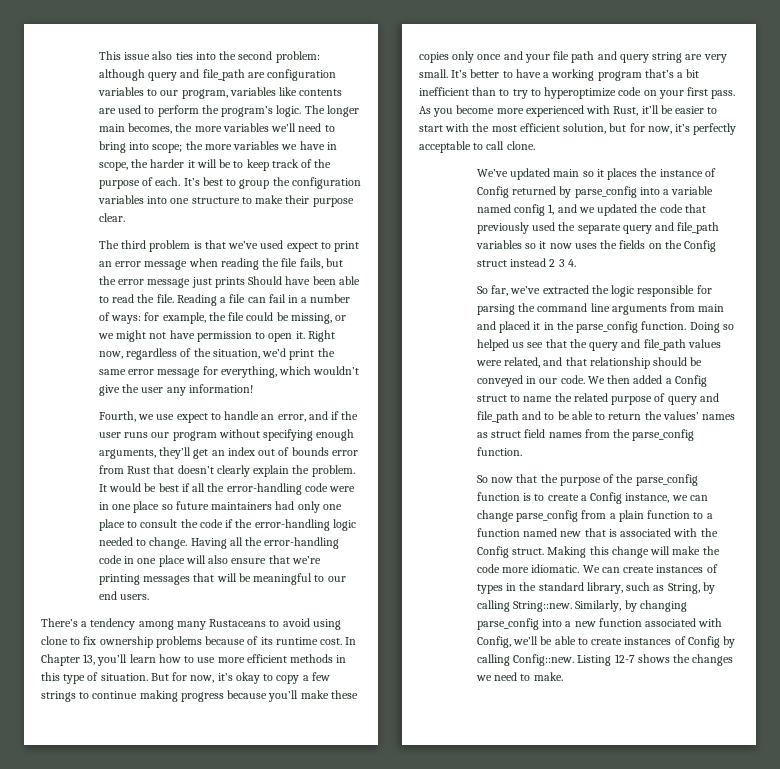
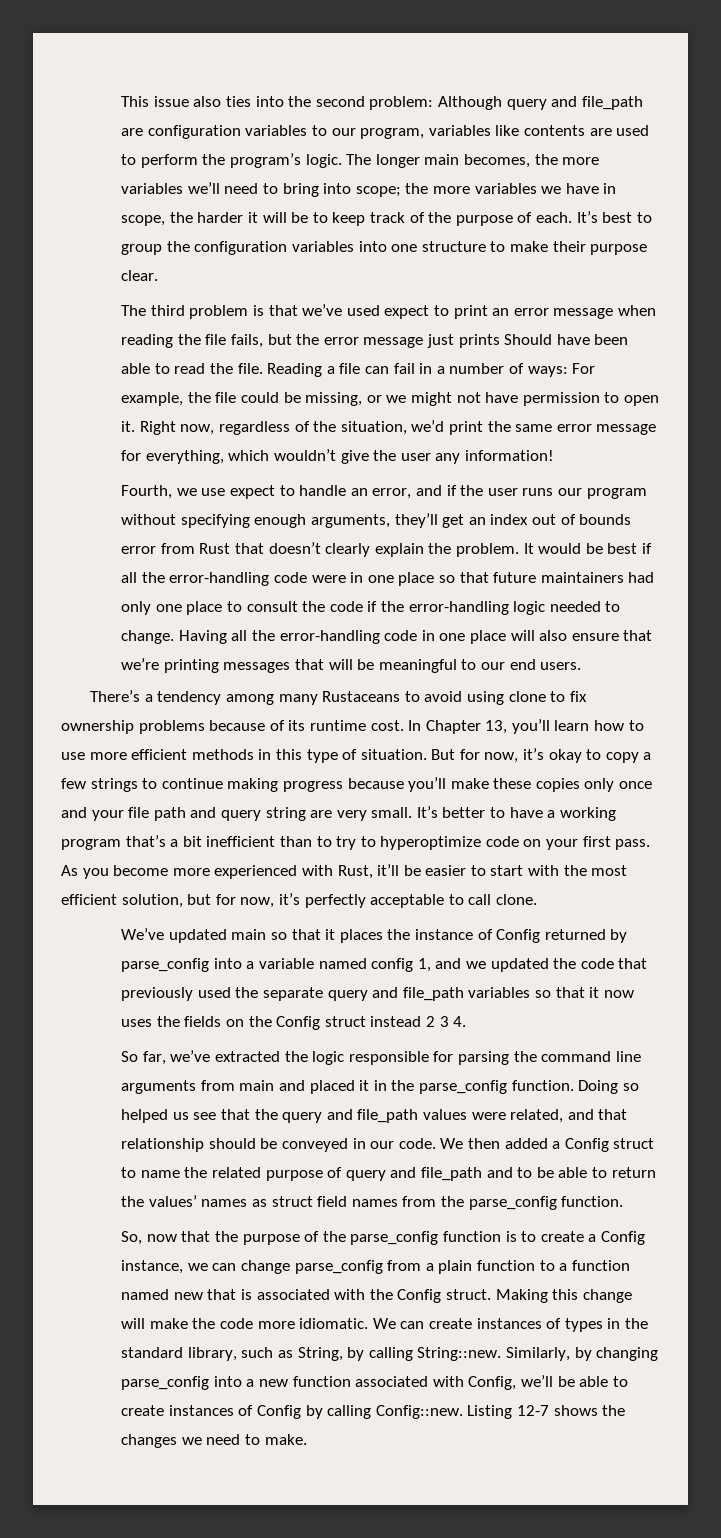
[98,69,145,81] although -> [437,96,502,110] Although
[144,312,160,321] for -> [572,363,596,374] For
(173, 507) none -> [459,572,489,583] that
(594, 174) none -> [291,929,321,940] that
(537, 246) none -> [555,987,585,998] that
[476,475,488,483] So -> [121,1231,143,1245] So,

